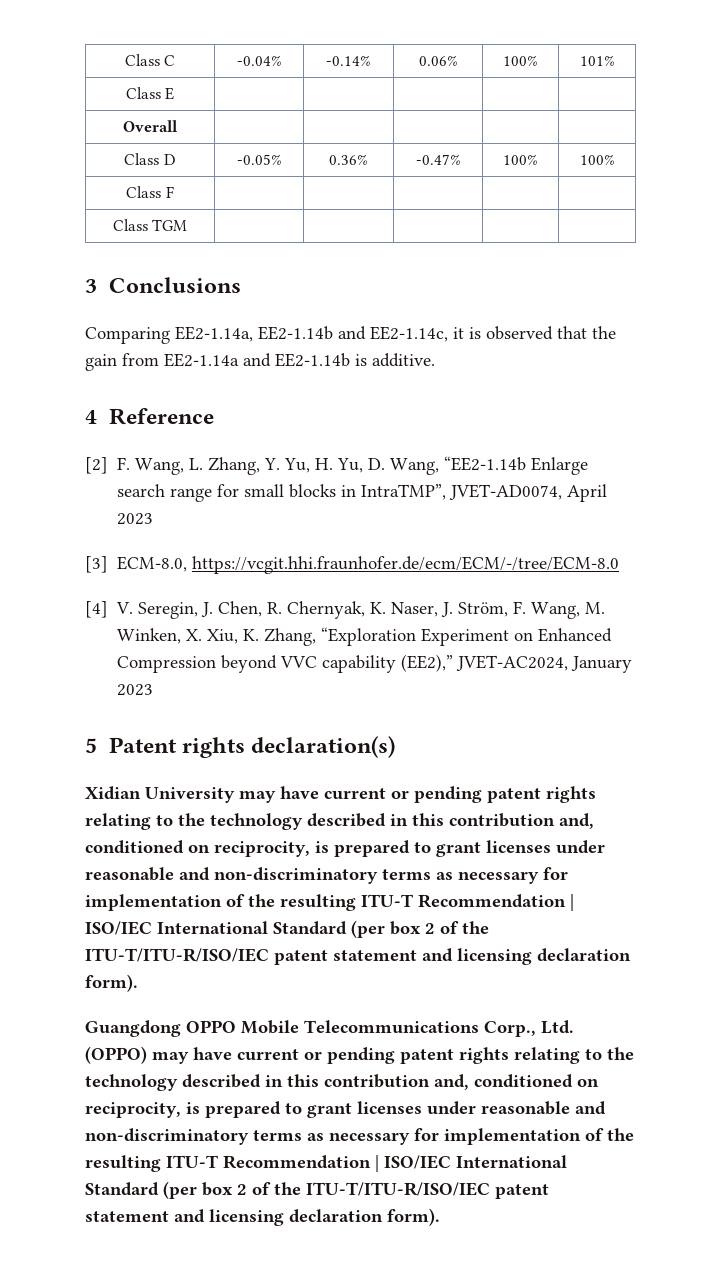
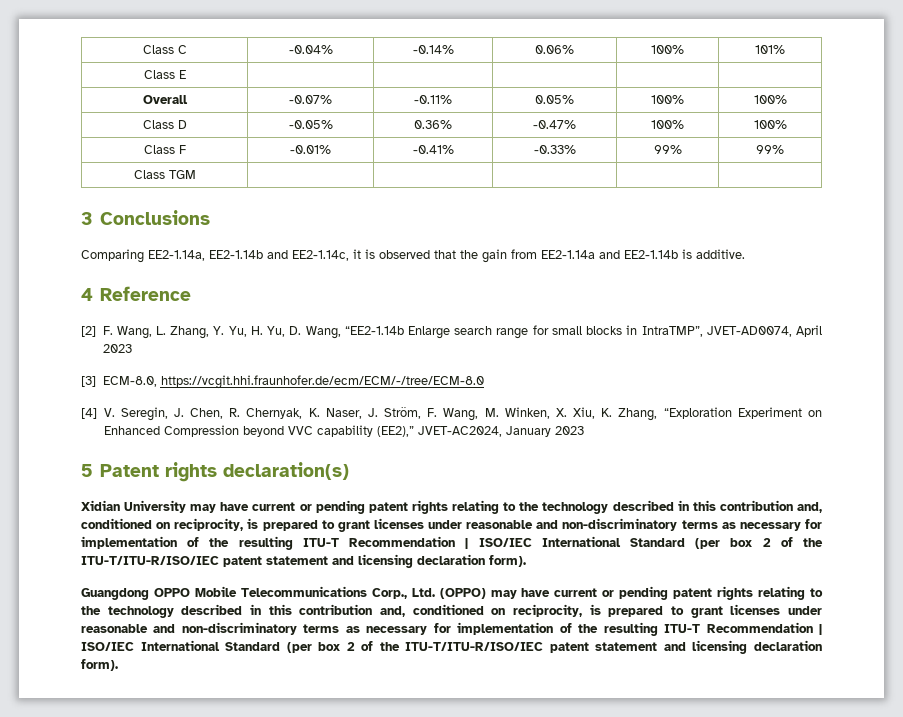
(178, 126) | | | | -> [289,95,332,104] [414,95,452,104] [535,95,574,104] [651,95,685,104] [753,95,787,104] -0.07% | -0.11% | 0.05% | 100% | 100%
(174, 192) | | | | -> [290,145,331,154] [412,145,454,154] [533,145,576,154] [653,145,682,154] [756,145,785,154] -0.01% | -0.41% | -0.33% | 99% | 99%

